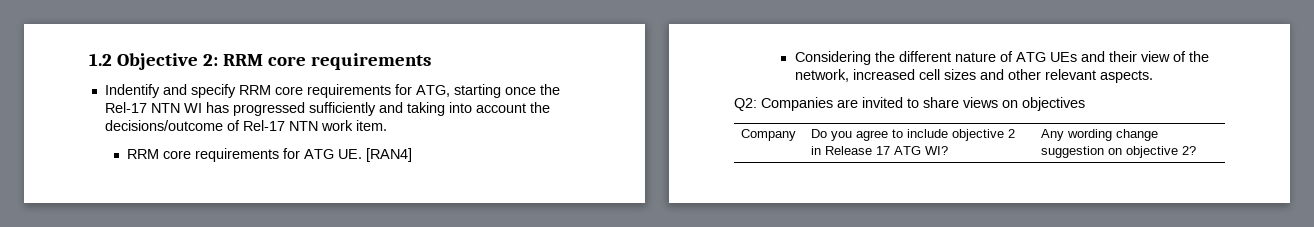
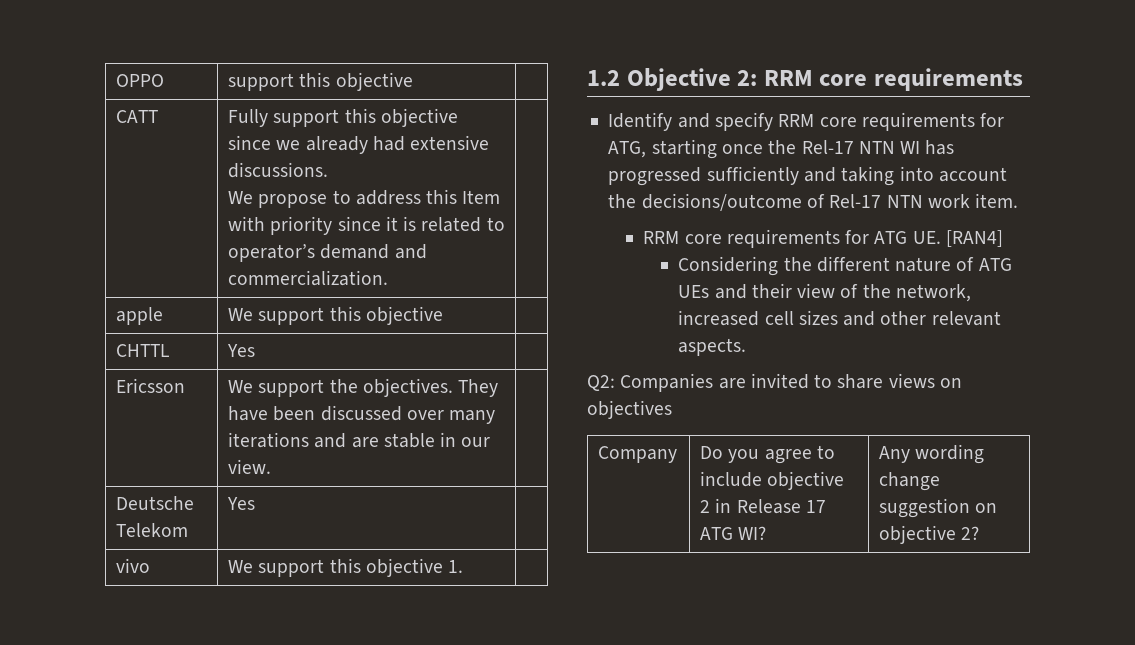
(89, 59) none -> [116,74,165,87] [228,72,413,91] [116,110,159,123] [228,108,458,127] [228,135,490,154] [228,162,329,178] [228,189,501,208] [228,216,505,235] [228,244,427,262] [228,270,389,286] [116,307,164,325] [228,306,443,325] [116,344,170,357] [227,344,256,357] [116,378,186,393] [228,378,499,397] [228,405,496,424] [228,432,491,448] [228,459,272,474] [116,496,195,510] [116,523,189,537] [227,497,256,510] [116,558,151,573] [228,558,464,577] OPPO | support this objective | // CATT | Fully support this objective since we already had extensive discussions. // We propose to address this Item with priority since it is related to operator’s demand and commercialization. | // apple | We support this objective | // CHTTL | Yes | // Ericsson | We support the objectives. They have been discussed over many iterations and are stable in our view. | // Deutsche Telekom | Yes | // vivo | We support this objective 1. | //
[104,84,160,98] Indentify -> [608,112,673,131] Identify

